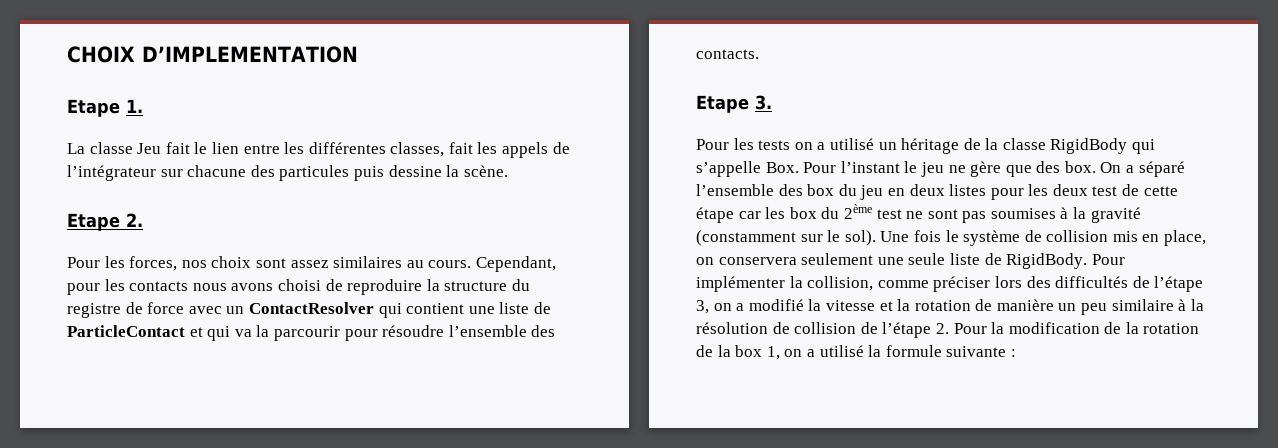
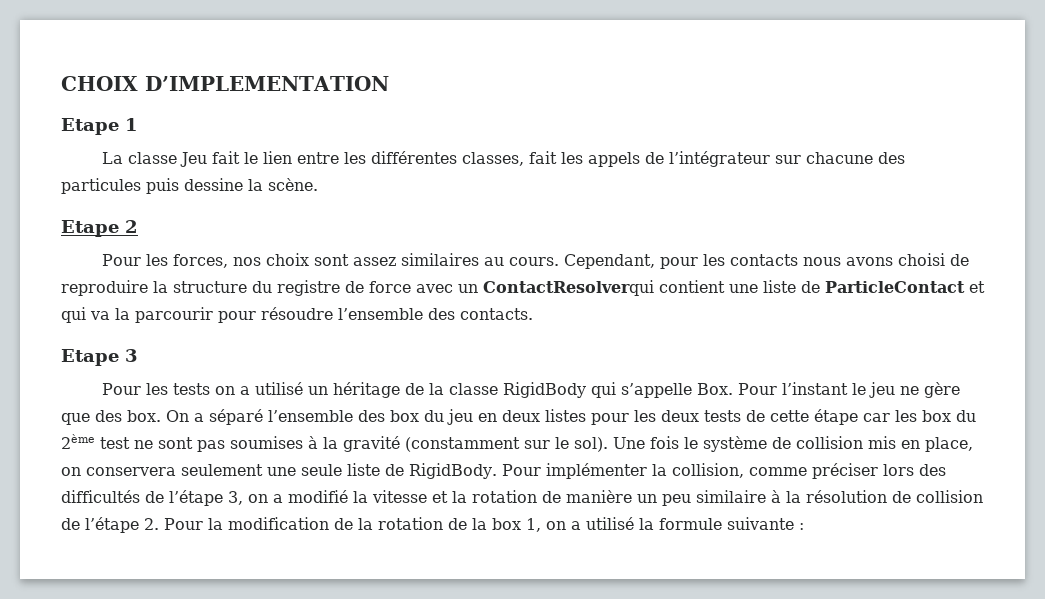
[126,99,143,113] 1. -> [125,118,138,131] 1
[126,213,143,227] 2. -> [125,220,138,233] 2
[248,302,402,318] ContactResolver qui -> [483,280,654,296] ContactResolverqui
[755,95,772,110] 3. -> [125,349,138,362] 3
[1092,186,1118,196] test -> [704,410,741,422] tests

